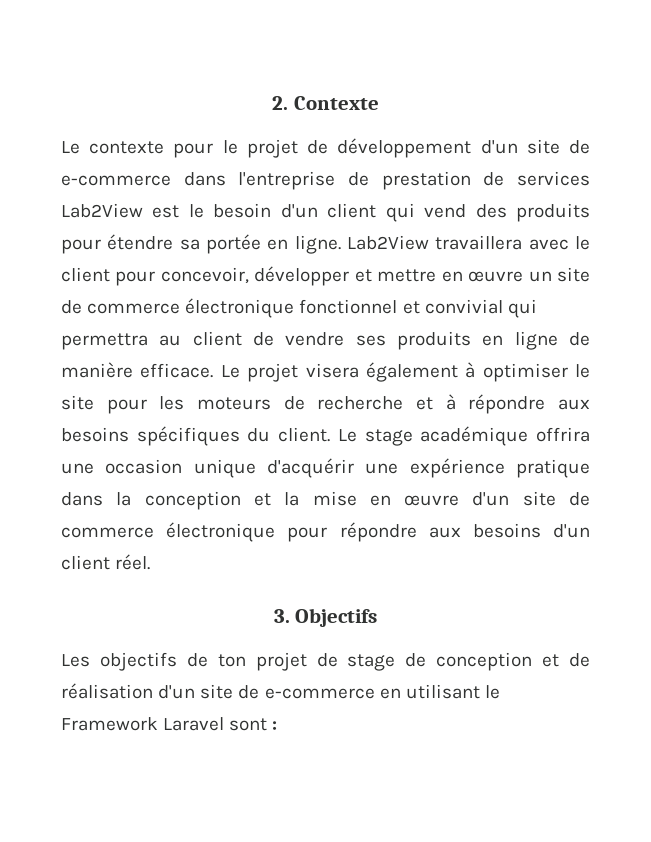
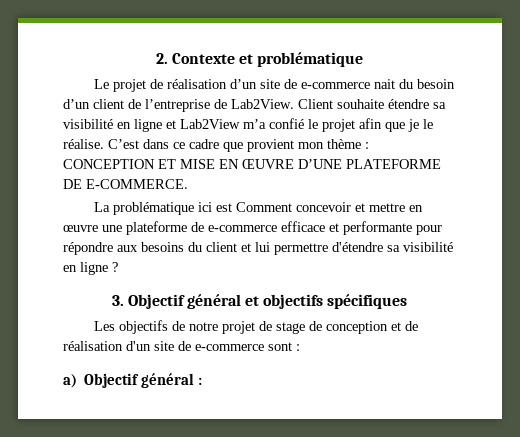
[61,138,590,158] [61,171,591,190] [61,203,590,222] [61,234,590,254] [61,266,591,286] [61,298,537,318] [61,331,590,350] [61,362,590,382] [61,394,590,414] [61,426,590,446] [61,458,590,478] [61,491,590,510] [61,522,591,542] [61,554,151,570] [273,608,378,627] // Le contexte pour le projet de développement d'un site de e-commerce dans l'entreprise de prestation de services Lab2View est le besoin d'un client qui vend des produits pour étendre sa portée en ligne. Lab2View travaillera avec le client pour concevoir, développer et mettre en œuvre un site de commerce électronique fonctionnel et convivial qui permettra au client de vendre ses produits en ligne de manière efficace. Le projet visera également à optimiser le site pour les moteurs de recherche et à répondre aux besoins spécifiques du client. Le stage académique offrira une occasion unique d'acquérir une expérience pratique dans la conception et la mise en œuvre d'un site de commerce électronique pour répondre aux besoins d'un client réel. // 3. Objectifs -> [239,52,364,67] [93,79,455,92] [63,99,446,112] [63,118,433,132] [63,139,369,152] [63,159,441,169] [63,179,188,189] [93,202,423,215] [63,221,442,235] [63,242,453,255] [63,262,118,275] [111,294,408,309] et problématique // Le projet de réalisation d’un site de e-commerce nait du besoin d’un client de l’entreprise de Lab2View. Client souhaite étendre sa visibilité en ligne et Lab2View m’a confié le projet afin que je le réalise. C’est dans ce cadre que provient mon thème : CONCEPTION ET MISE EN ŒUVRE D’UNE PLATEFORME DE E-COMMERCE. // La problématique ici est Comment concevoir et mettre en œuvre une plateforme de e-commerce efficace et performante pour répondre aux besoins du client et lui permettre d'étendre sa visibilité en ligne ? // 3. Objectif général et objectifs spécifiques
[217,654,246,667] ton -> [188,322,218,331] notre
[379,684,500,699] [61,717,268,731] en utilisant le Framework Laravel sont -> [268,342,300,351] [63,373,195,388] sont : // a) Objectif général

